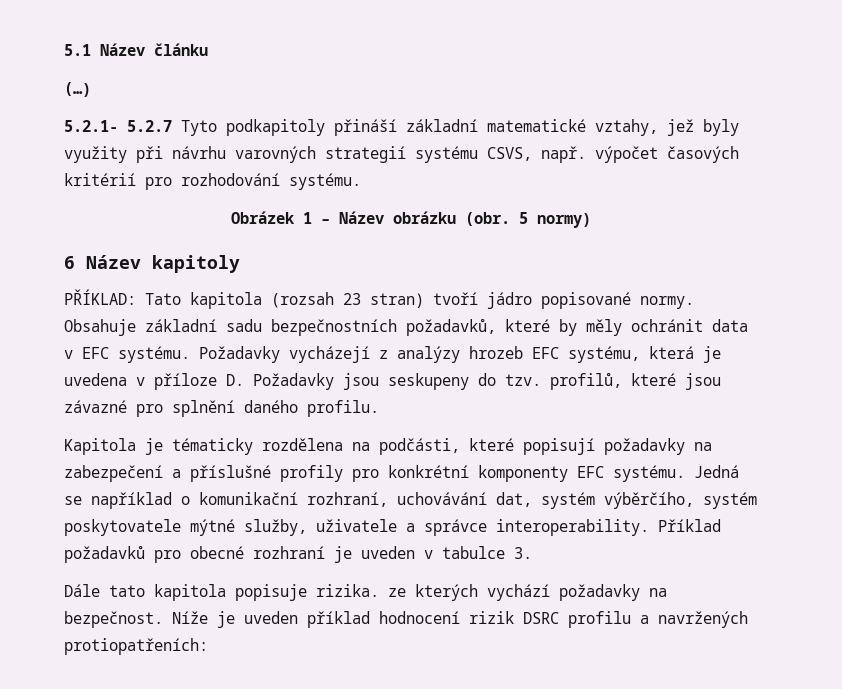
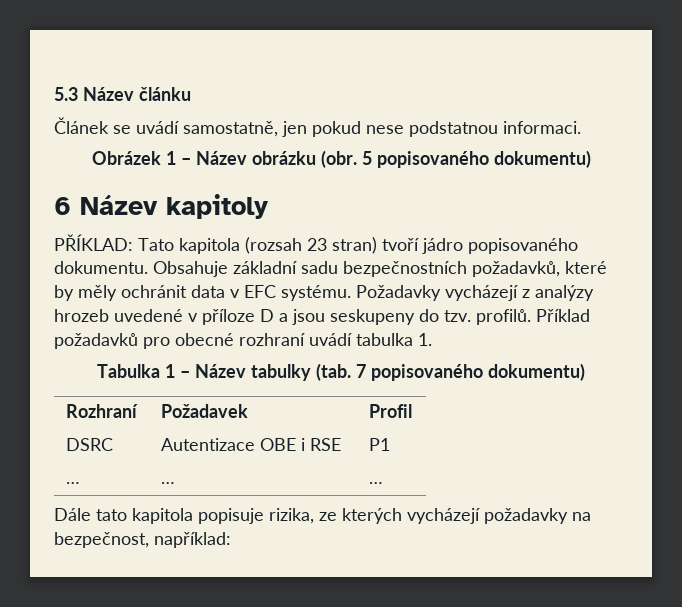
[64,44,91,56] 5.1 -> [54,87,78,101] 5.3
[64,82,91,97] [64,119,739,136] [64,146,739,163] [64,173,361,190] (…) // 5.2.1- 5.2.7 Tyto podkapitoly přináší základní matematické vztahy, jež byly využity při návrhu varovných strategií systému CSVS, např. výpočet časových kritérií pro rozhodování systému. -> [54,117,581,137] Článek se uvádí samostatně, jen pokud nese podstatnou informaci.
[537,213,591,228] normy) -> [376,150,591,168] popisovaného dokumentu)
[541,292,694,309] popisované normy. -> [468,238,578,254] [54,261,148,274] popisovaného dokumentu.
[532,346,721,363] [64,373,721,390] [64,400,379,417] [64,438,712,455] [64,465,739,482] [64,492,757,509] [64,519,649,536] EFC systému, která je uvedena v příloze D. Požadavky jsou seskupeny do tzv. profilů, které jsou závazné pro splnění daného profilu. // Kapitola je tématicky rozdělena na podčásti, které popisují požadavky na zabezpečení a příslušné profily pro konkrétní komponenty EFC systému. Jedná se například o komunikační rozhraní, uchovávání dat, systém výběrčího, systém poskytovatele mýtné služby, uživatele a správce interoperability. -> [114,309,531,325] uvedené v příloze D a jsou seskupeny do tzv. profilů.
[334,546,532,563] je uveden v tabulce 3. -> [309,333,432,346] [97,363,585,381] [65,404,138,418] [160,404,248,418] [368,404,412,418] [65,438,113,451] [160,438,341,451] [368,438,390,451] [65,482,80,484] [160,482,175,484] [368,482,383,484] uvádí tabulka 1. // Tabulka 1 – Název tabulky (tab. 7 popisovaného dokumentu) // Rozhraní | Požadavek | Profil // DSRC | Autentizace OBE i RSE | P1 // … | … | …
[316,584,379,597] rizika. -> [269,508,314,524] rizika,
[487,584,667,601] [64,611,748,628] [64,638,208,655] vychází požadavky na bezpečnost. Níže je uveden příklad hodnocení rizik DSRC profilu a navržených protiopatřeních: -> [407,508,591,524] [54,532,231,548] vycházejí požadavky na bezpečnost, například:

